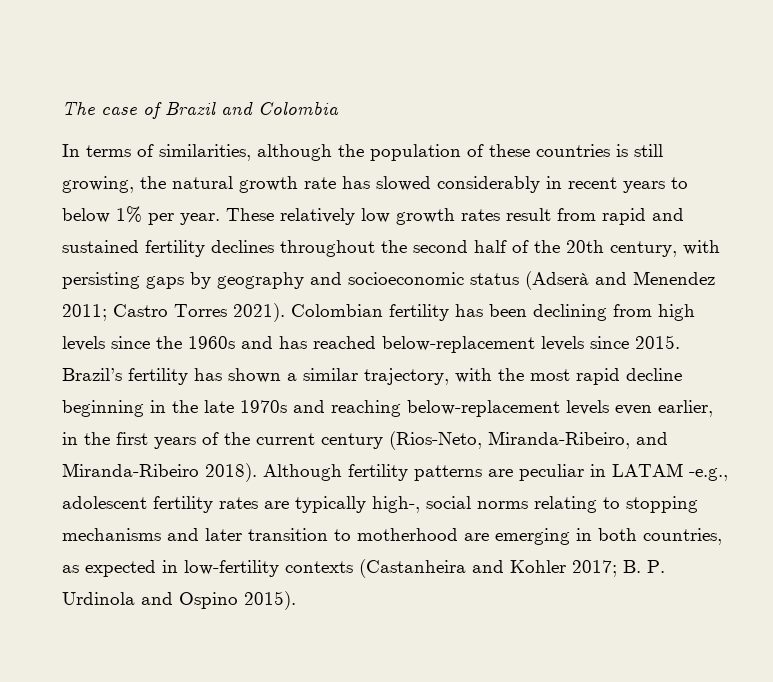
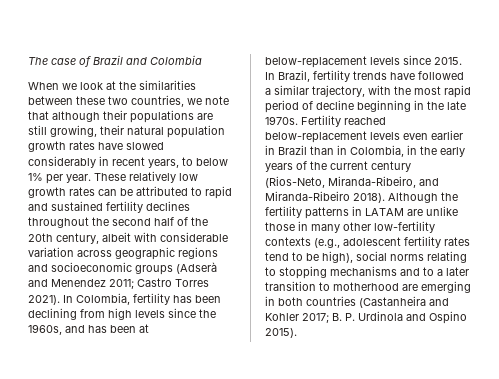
[62,144,663,161] [62,176,370,193] In terms of similarities, although the population of these countries is still growing, the natural growth rate has -> [28,80,196,90] [28,95,229,107] [28,110,213,123] [28,125,225,138] [28,141,123,152] When we look at the similarities between these two countries, we note that although their populations are still growing, their natural population growth rates have
[623,181,665,193] years -> [148,159,179,168] years,
[506,208,596,221] result from -> [98,186,202,196] can be attributed to
[683,240,720,255] [62,272,304,289] with persisting gaps by geography -> [102,232,228,242] [28,247,218,260] albeit with considerable variation across geographic regions
[470,273,519,285] status -> [135,265,173,275] groups
[291,304,383,317] Colombian -> [63,293,130,305] In Colombia,
[188,336,235,349] 1960s -> [28,324,62,335] 1960s,
[313,336,376,349] reached -> [110,324,149,333] been at
[62,368,281,385] Brazil’s fertility has shown -> [265,70,464,82] In Brazil, fertility trends have followed
(620, 376) none -> [265,100,313,113] period of
[240,400,713,417] [62,432,148,445] 1970s and reaching below-replacement levels even earlier, in the first -> [265,115,386,127] [265,130,463,143] [265,145,465,157] 1970s. Fertility reached below-replacement levels even earlier in Brazil than in Colombia, in the early
(342, 472) none -> [441,192,458,201] the
[488,463,728,481] [62,496,420,513] are peculiar in LATAM -e.g., adolescent fertility rates are typically high-, -> [352,206,458,216] [265,221,435,233] [265,236,470,248] [265,251,353,263] in LATAM are unlike those in many other low-fertility contexts (e.g., adolescent fertility rates tend to be high),
(199, 534) none -> [423,267,443,276] to a
[643,528,722,545] [62,560,353,577] countries, as expected in low-fertility contexts -> [306,296,356,306] countries

